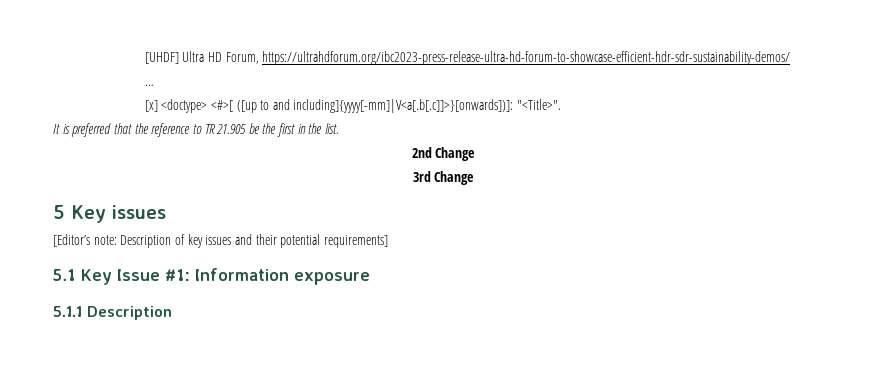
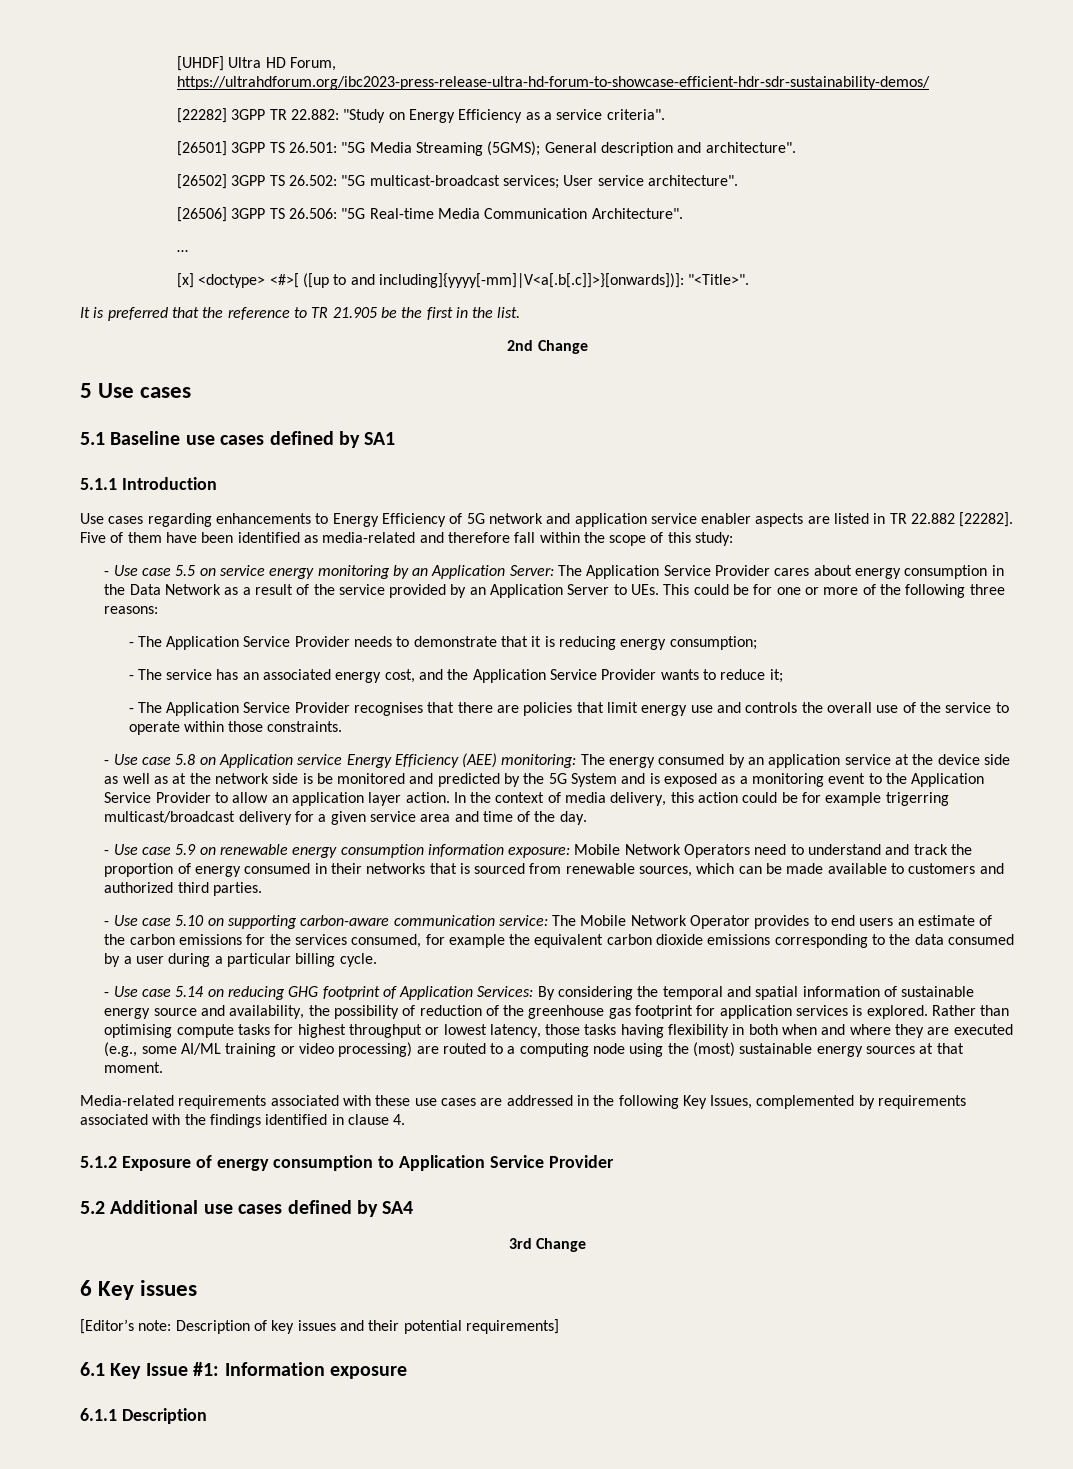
(791, 58) none -> [177,108,665,123] [177,141,796,156] [177,174,738,189] [177,207,683,222] // [22282] 3GPP TR 22.882: "Study on Energy Efficiency as a service criteria". // [26501] 3GPP TS 26.501: "5G Media Streaming (5GMS); General description and architecture". // [26502] 3GPP TS 26.502: "5G multicast-broadcast services; User service architecture". // [26506] 3GPP TS 26.506: "5G Real-time Media Communication Architecture".
(476, 154) none -> [80,383,192,398] [80,431,396,448] [80,477,217,490] [80,512,1014,527] [80,532,734,546] [104,565,1004,579] [104,584,1005,598] [104,606,159,614] [128,636,757,650] [128,669,783,683] [128,702,1009,716] [128,721,343,735] [104,753,1010,768] [104,773,985,787] [104,792,949,806] [104,811,587,825] [104,844,973,858] [104,863,1004,877] [104,882,262,896] [104,915,993,929] [104,934,1015,948] [104,953,377,967] [104,986,975,1000] [104,1005,1010,1019] [104,1024,1013,1038] [104,1042,964,1057] [104,1062,164,1073] [80,1095,967,1109] [80,1114,406,1128] [80,1155,614,1171] [80,1200,414,1217] // 5 Use cases // 5.1 Baseline use cases defined by SA1 // 5.1.1 Introduction // Use cases regarding enhancements to Energy Efficiency of 5G network and application service enabler aspects are listed in TR 22.882 [22282]. Five of them have been identified as media-related and therefore fall within the scope of this study: // - Use case 5.5 on service energy monitoring by an Application Server: The Application Service Provider cares about energy consumption in the Data Network as a result of the service provided by an Application Server to UEs. This could be for one or more of the following three reasons: // - The Application Service Provider needs to demonstrate that it is reducing energy consumption; // - The service has an associated energy cost, and the Application Service Provider wants to reduce it; // - The Application Service Provider recognises that there are policies that limit energy use and controls the overall use of the service to operate within those constraints. // - Use case 5.8 on Application service Energy Efficiency (AEE) monitoring: The energy consumed by an application service at the device side as well as at the network side is be monitored and predicted by the 5G System and is exposed as a monitoring event to the Application Service Provider to allow an application layer action. In the context of media delivery, this action could be for example trigerring multicast/broadcast delivery for a given service area and time of the day. // - Use case 5.9 on renewable energy consumption information exposure: Mobile Network Operators need to understand and track the proportion of energy consumed in their networks that is sourced from renewable sources, which can be made available to customers and authorized third parties. // - Use case 5.10 on supporting carbon-aware communication service: The Mobile Network Operator provides to end users an estimate of the carbon emissions for the services consumed, for example the equivalent carbon dioxide emissions corresponding to the data consumed by a user during a particular billing cycle. // - Use case 5.14 on reducing GHG footprint of Application Services: By considering the temporal and spatial information of sustainable energy source and availability, the possibility of reduction of the greenhouse gas footprint for application services is explored. Rather than optimising compute tasks for highest throughput or lowest latency, those tasks having flexibility in both when and where they are executed (e.g., some AI/ML training or video processing) are routed to a computing node using the (most) sustainable energy sources at that moment. // Media-related requirements associated with these use cases are addressed in the following Key Issues, complemented by requirements associated with the findings identified in clause 4. // 5.1.2 Exposure of energy consumption to Application Service Provider // 5.2 Additional use cases defined by SA4
[53,205,65,219] 5 -> [80,1280,92,1296] 6
[53,269,76,281] 5.1 -> [80,1362,105,1376] 6.1
[53,306,82,317] 5.1.1 -> [80,1408,117,1421] 6.1.1

